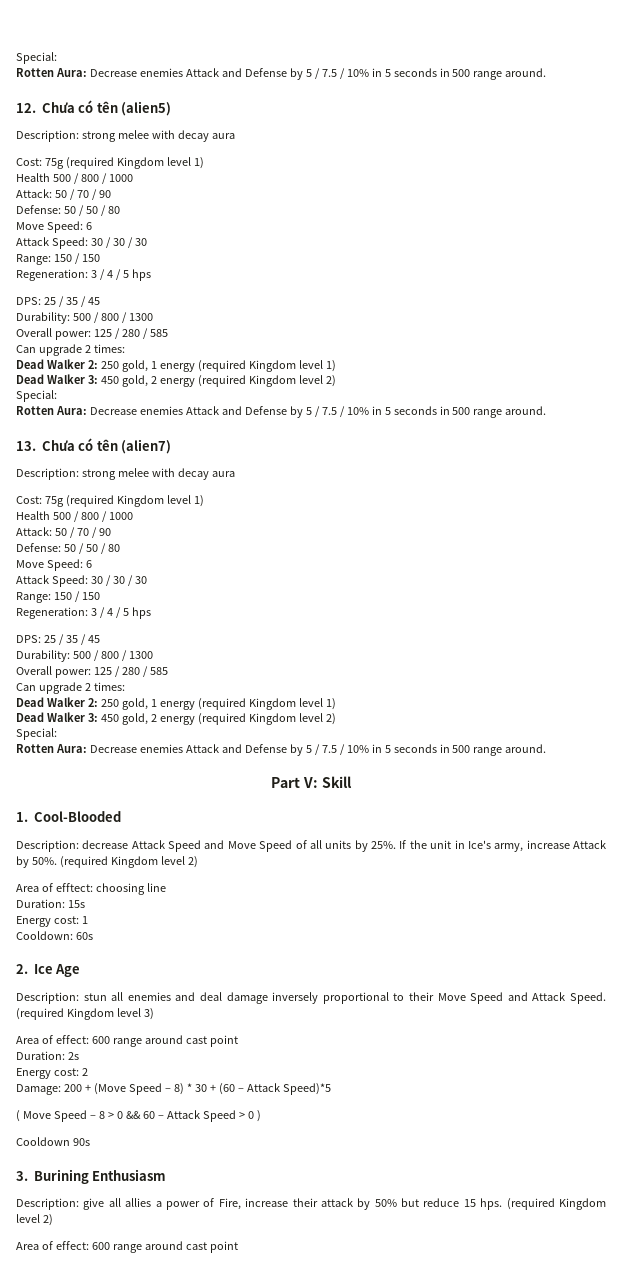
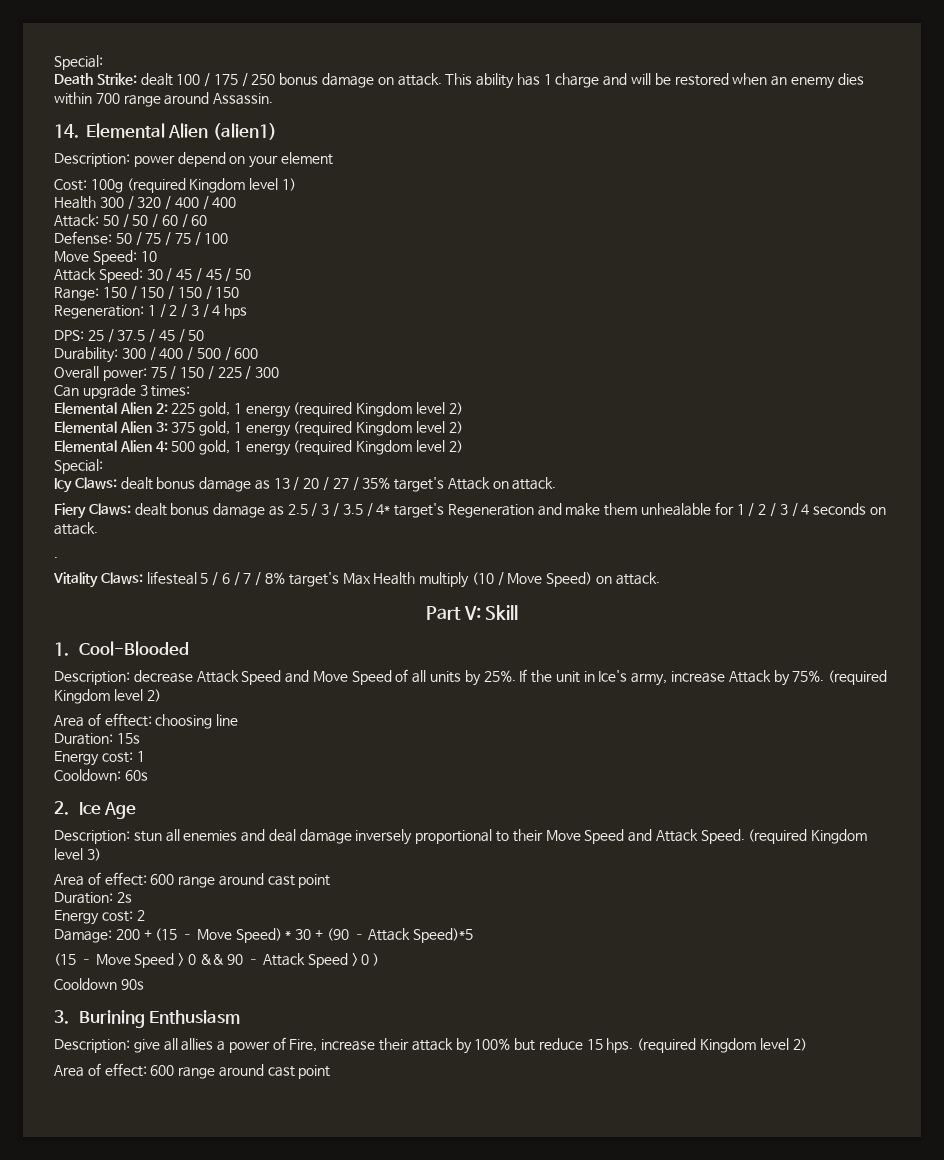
[16,52,57,64] [16,68,547,80] [16,100,172,116] [16,130,235,142] [16,157,204,169] [16,173,133,184] [16,189,111,200] [16,205,120,216] [16,221,92,233] [16,237,147,249] [16,253,100,265] [16,269,151,281] [16,296,100,307] [16,312,153,324] [16,328,168,340] [16,344,125,356] [16,359,336,372] [16,374,336,387] [16,390,57,402] [16,406,547,418] [16,438,172,454] [16,468,235,480] [16,495,204,507] [16,511,133,522] [16,527,111,538] [16,543,120,554] [16,559,92,571] [16,575,147,587] [16,591,100,603] [16,607,151,619] [16,634,100,645] [16,650,153,662] [16,666,168,678] [16,682,125,694] [16,697,336,710] [16,712,336,725] [16,728,57,740] [16,744,547,756] Special: // Rotten Aura: Decrease enemies Attack and Defense by 5 / 7.5 / 10% in 5 seconds in 500 range around. // 12. Chưa có tên (alien5) // Description: strong melee with decay aura // Cost: 75g (required Kingdom level 1) // Health 500 / 800 / 1000 // Attack: 50 / 70 / 90 // Defense: 50 / 50 / 80 // Move Speed: 6 // Attack Speed: 30 / 30 / 30 // Range: 150 / 150 // Regeneration: 3 / 4 / 5 hps // DPS: 25 / 35 / 45 // Durability: 500 / 800 / 1300 // Overall power: 125 / 280 / 585 // Can upgrade 2 times: // Dead Walker 2: 250 gold, 1 energy (required Kingdom level 1) // Dead Walker 3: 450 gold, 2 energy (required Kingdom level 2) // Special: // Rotten Aura: Decrease enemies Attack and Defense by 5 / 7.5 / 10% in 5 seconds in 500 range around. // 13. Chưa có tên (alien7) // Description: strong melee with decay aura // Cost: 75g (required Kingdom level 1) // Health 500 / 800 / 1000 // Attack: 50 / 70 / 90 // Defense: 50 / 50 / 80 // Move Speed: 6 // Attack Speed: 30 / 30 / 30 // Range: 150 / 150 // Regeneration: 3 / 4 / 5 hps // DPS: 25 / 35 / 45 // Durability: 500 / 800 / 1300 // Overall power: 125 / 280 / 585 // Can upgrade 2 times: // Dead Walker 2: 250 gold, 1 energy (required Kingdom level 1) // Dead Walker 3: 450 gold, 2 energy (required Kingdom level 2) // Special: // Rotten Aura: Decrease enemies Attack and Defense by 5 / 7.5 / 10% in 5 seconds in 500 range around. -> [54,55,103,70] [54,73,864,89] [54,92,274,107] [54,123,277,140] [54,152,333,168] [54,178,296,193] [54,196,237,210] [54,214,208,228] [54,231,229,246] [54,250,157,265] [54,268,252,283] [54,286,240,301] [54,304,248,319] [54,329,205,343] [54,347,259,363] [54,366,280,381] [54,384,191,399] [54,402,463,418] [54,421,463,437] [54,440,463,456] [54,459,103,474] [54,477,557,493] [54,502,886,519] [54,522,98,535] [54,557,58,558] [53,571,660,588] Special: // Death Strike: dealt 100 / 175 / 250 bonus damage on attack. This ability has 1 charge and will be restored when an enemy dies within 700 range around Assassin. // 14. Elemental Alien (alien1) // Description: power depend on your element // Cost: 100g (required Kingdom level 1) // Health 300 / 320 / 400 / 400 // Attack: 50 / 50 / 60 / 60 // Defense: 50 / 75 / 75 / 100 // Move Speed: 10 // Attack Speed: 30 / 45 / 45 / 50 // Range: 150 / 150 / 150 / 150 // Regeneration: 1 / 2 / 3 / 4 hps // DPS: 25 / 37.5 / 45 / 50 // Durability: 300 / 400 / 500 / 600 // Overall power: 75 / 150 / 225 / 300 // Can upgrade 3 times: // Elemental Alien 2: 225 gold, 1 energy (required Kingdom level 2) // Elemental Alien 3: 375 gold, 1 energy (required Kingdom level 2) // Elemental Alien 4: 500 gold, 1 energy (required Kingdom level 2) // Special: // Icy Claws: dealt bonus damage as 13 / 20 / 27 / 35% target's Attack on attack. // Fiery Claws: dealt bonus damage as 2.5 / 3 / 3.5 / 4* target's Regeneration and make them unhealable for 1 / 2 / 3 / 4 seconds on attack. // . // Vitality Claws: lifesteal 5 / 6 / 7 / 8% target's Max Health multiply (10 / Move Speed) on attack.
[31,857,57,865] 50%. -> [792,670,825,682] 75%.
[93,1083,184,1095] (Move Speed – 8) -> [155,928,282,943] (15 – Move Speed)
[218,1083,235,1095] (60 -> [326,928,349,941] (90
[16,1110,105,1122] ( Move Speed – 8 -> [54,953,175,968] (15 – Move Speed
[142,1111,155,1119] 60 -> [227,954,244,965] 90
[374,1199,397,1207] 50% -> [474,1038,511,1050] 100%

